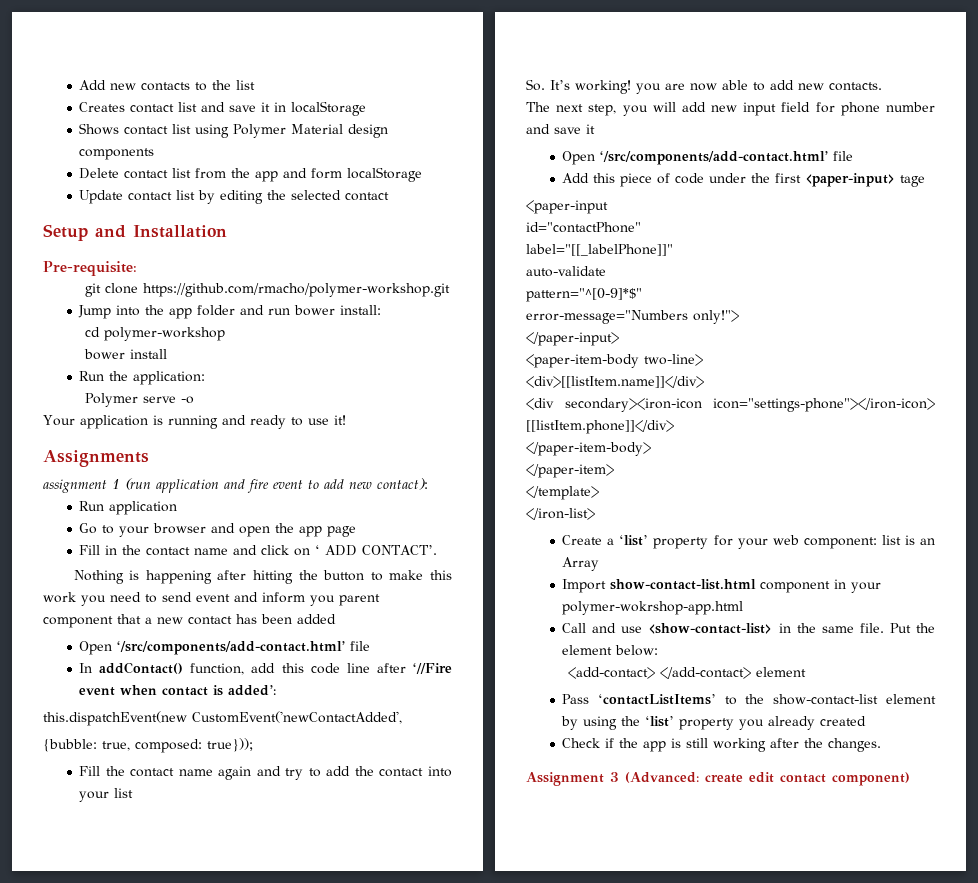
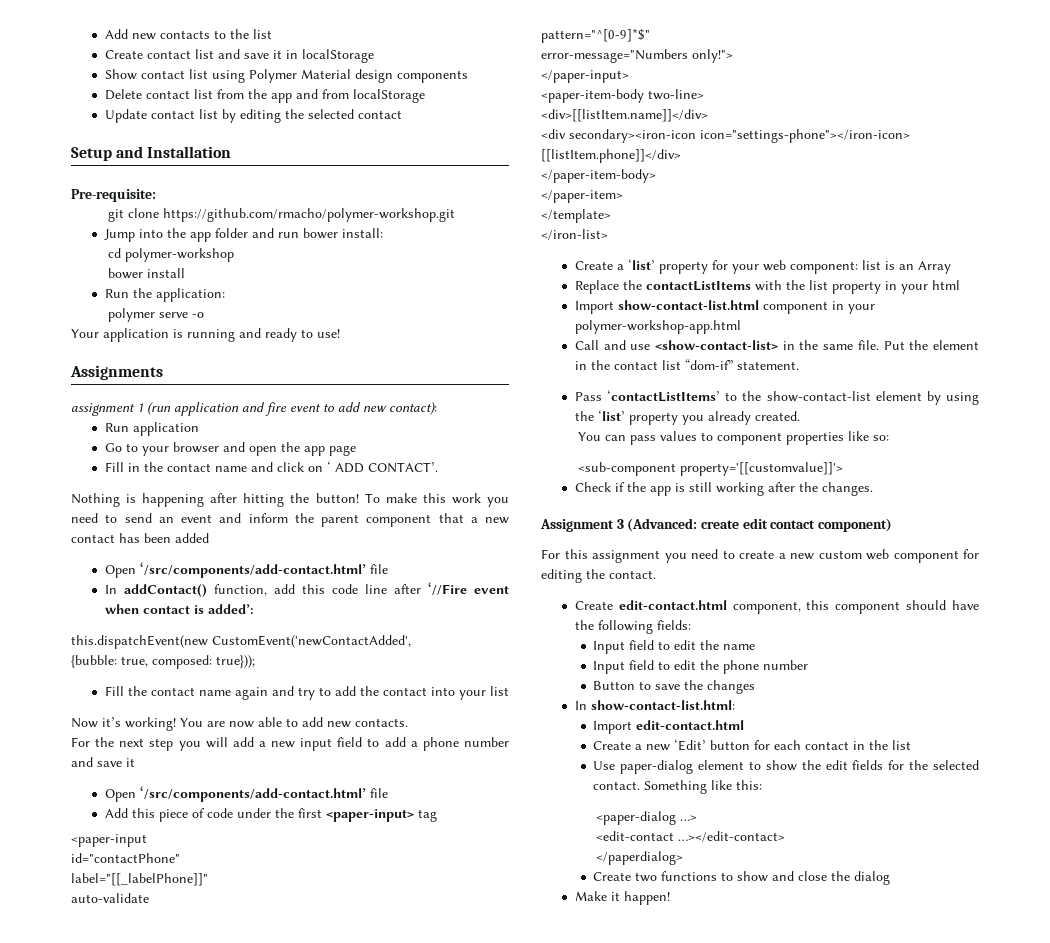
[79,102,126,112] Creates -> [104,50,143,59] Create
[79,123,120,135] Shows -> [104,69,137,80] Show
[311,168,343,179] form -> [321,89,349,99] from
[84,393,138,407] Polymer -> [107,308,155,322] polymer
[307,415,346,425] use it! -> [317,329,340,338] use!
[323,570,383,581] button to -> [315,493,380,503] button! To
(192, 597) none -> [158,517,174,523] an
[310,595,335,606] you -> [294,513,314,523] the
[526,79,661,94] So. It’s working! you -> [71,717,203,731] Now it’s working! You
[526,102,617,116] The next step, -> [71,737,174,751] For the next step
(706, 107) none -> [258,741,266,747] a
[815,102,835,113] for -> [367,737,418,747] to add a
[900,175,926,187] tage -> [417,809,437,822] tag
(600, 564) none -> [574,280,960,294] // Replace the contactListItems with the list property in your html
[562,601,744,615] polymer-wokrshop-app.html -> [574,320,741,334] polymer-workshop-app.html
[615,645,659,656] [567,667,806,679] below: // <add-contact> </add-contact> element -> [574,359,799,370] in the contact list “dom-if” statement.
[820,716,867,726] created -> [754,411,800,421] [577,431,889,445] [577,462,843,476] created. // You can pass values to component properties like so: // <sub-component property='[[customvalue]]'>
(910, 779) none -> [541,549,979,563] [541,569,656,583] [574,600,979,614] [574,620,691,634] [593,640,756,654] [593,660,809,674] [593,680,756,694] [574,700,735,710] [593,720,745,734] [593,739,912,751] [593,760,979,774] [593,780,763,794] [596,811,698,825] [596,831,786,842] [596,851,684,865] [593,871,891,885] [574,891,670,905] // For this assignment you need to create a new custom web component for editing the contact. // Create edit-contact.html component, this component should have the following fields: // Input field to edit the name // Input field to edit the phone number // Button to save the changes // In show-contact-list.html: // Import edit-contact.html // Create a new ‘Edit’ button for each contact in the list // Use paper-dialog element to show the edit fields for the selected contact. Something like this: // <paper-dialog …> // <edit-contact …></edit-contact> // </paperdialog> // Create two functions to show and close the dialog // Make it happen!

